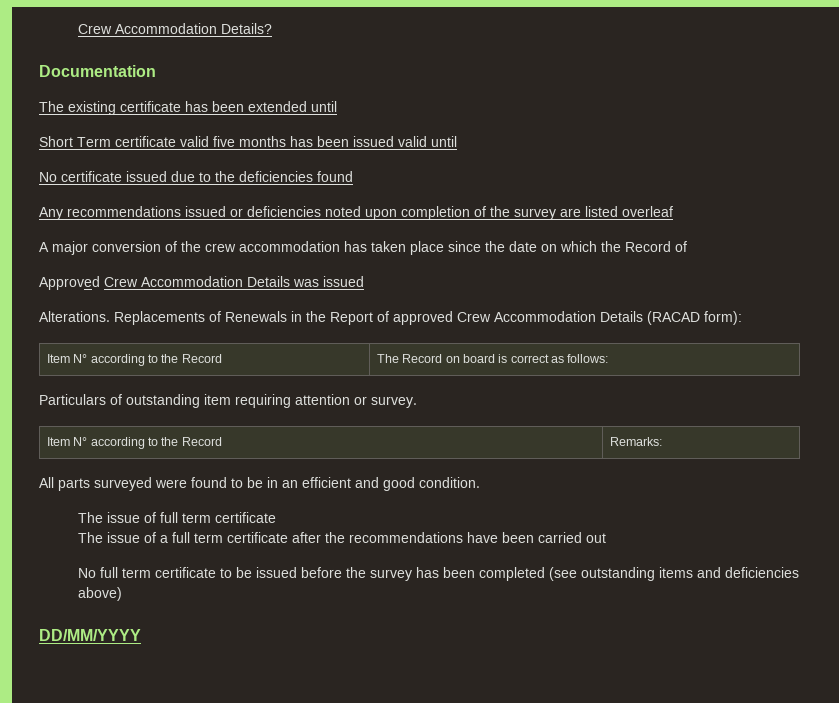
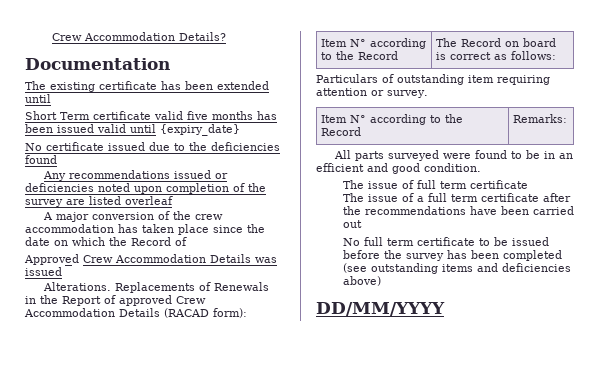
(457, 141) none -> [160,124,240,136] {expiry_date}

